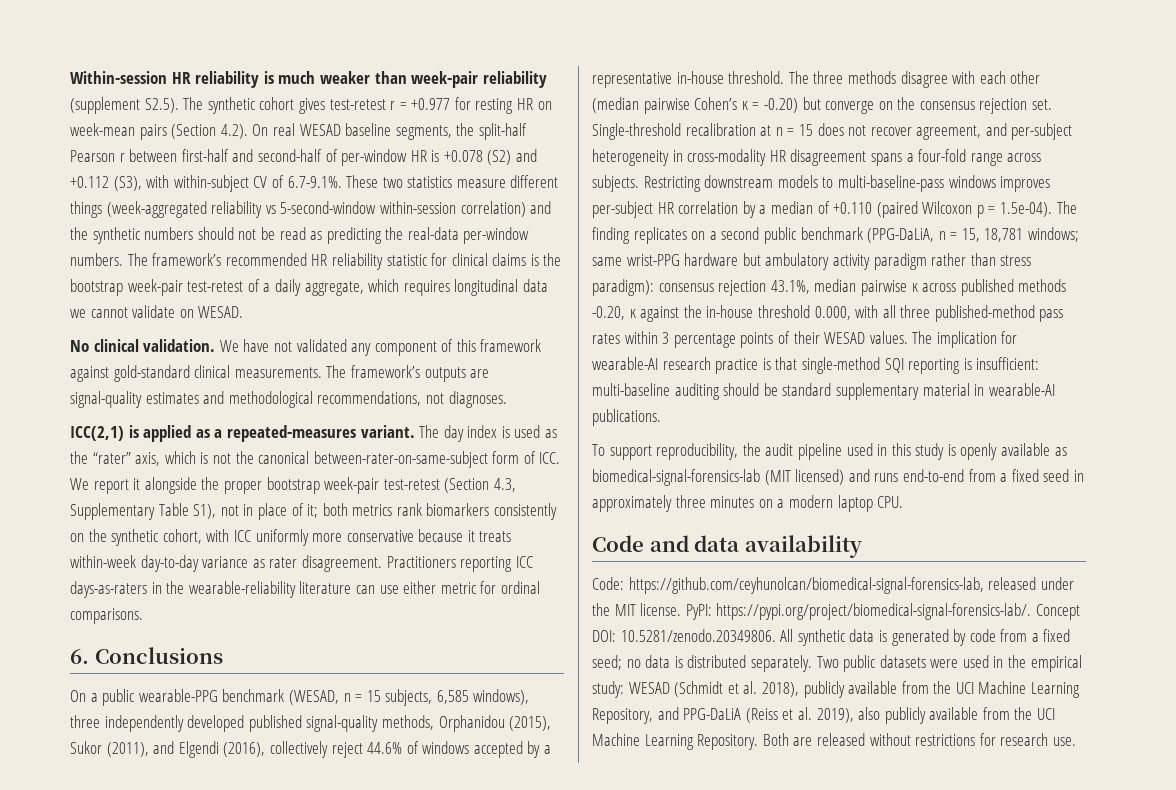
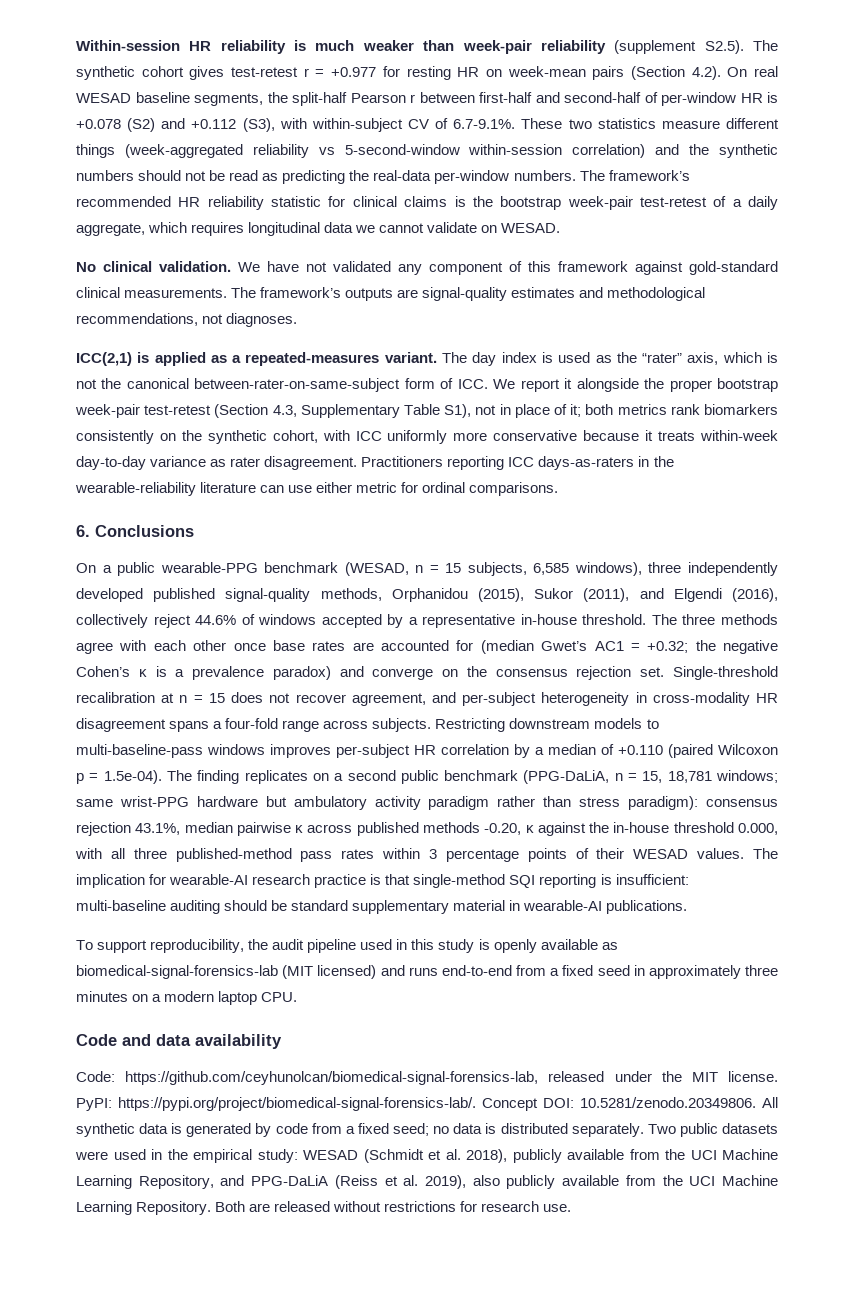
[900,71,948,88] disagree -> [76,642,113,654] agree
[592,97,821,114] (median pairwise Cohen’s κ = -0.20) but -> [233,640,778,654] [76,666,364,680] once base rates are accounted for (median Gwet’s AC1 = +0.32; the negative Cohen’s κ is a prevalence paradox) and

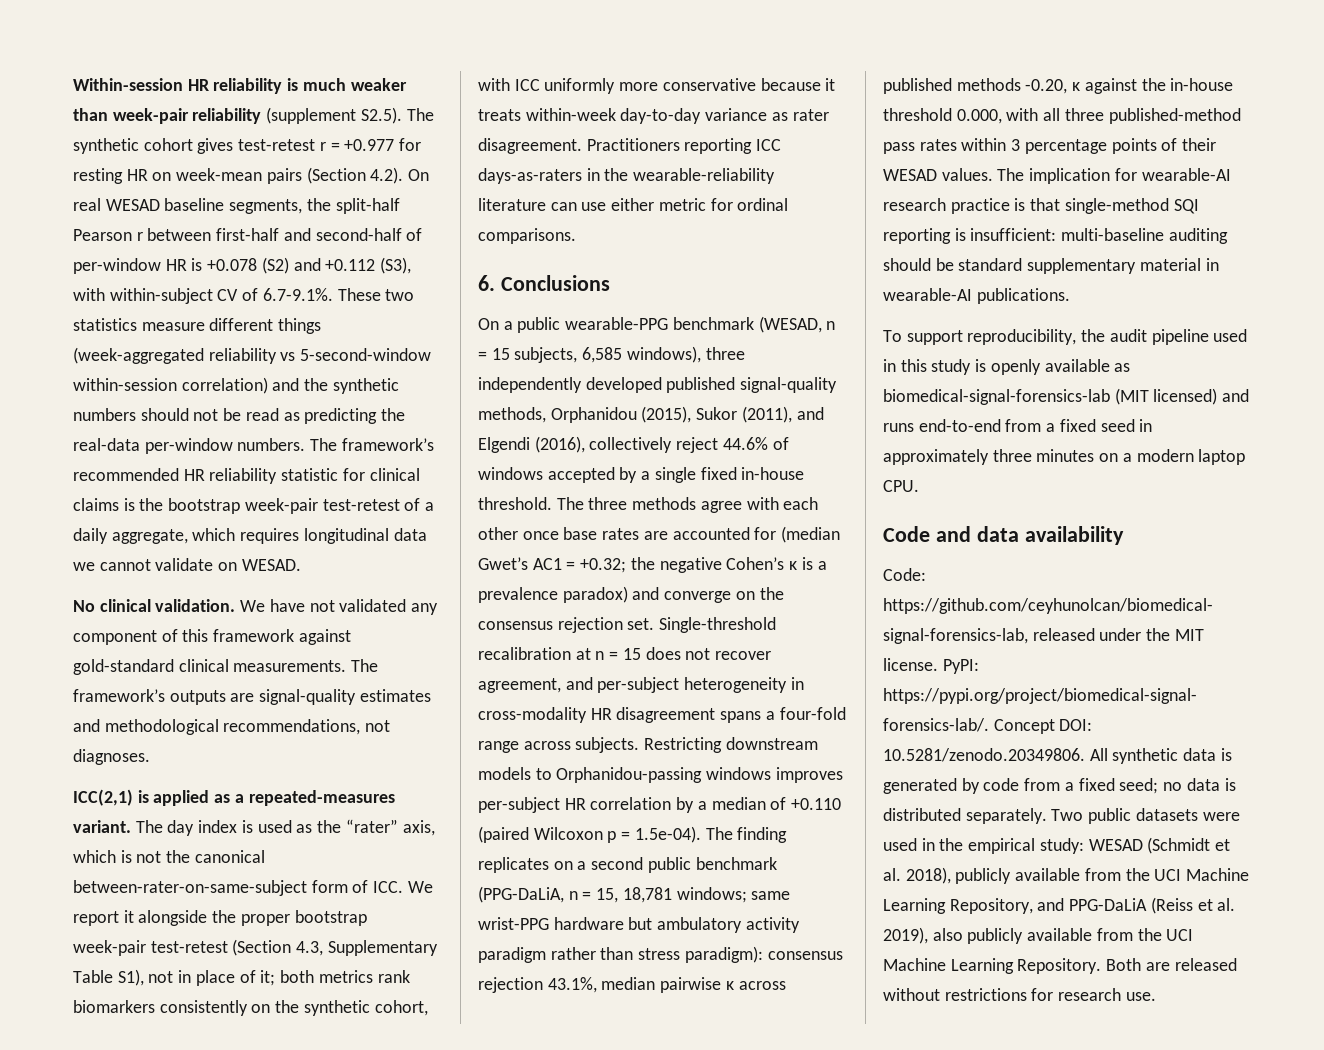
[422,614,516,628] representative -> [654,467,737,483] single fixed
[76,744,203,758] multi-baseline-pass -> [556,767,703,783] Orphanidou-passing

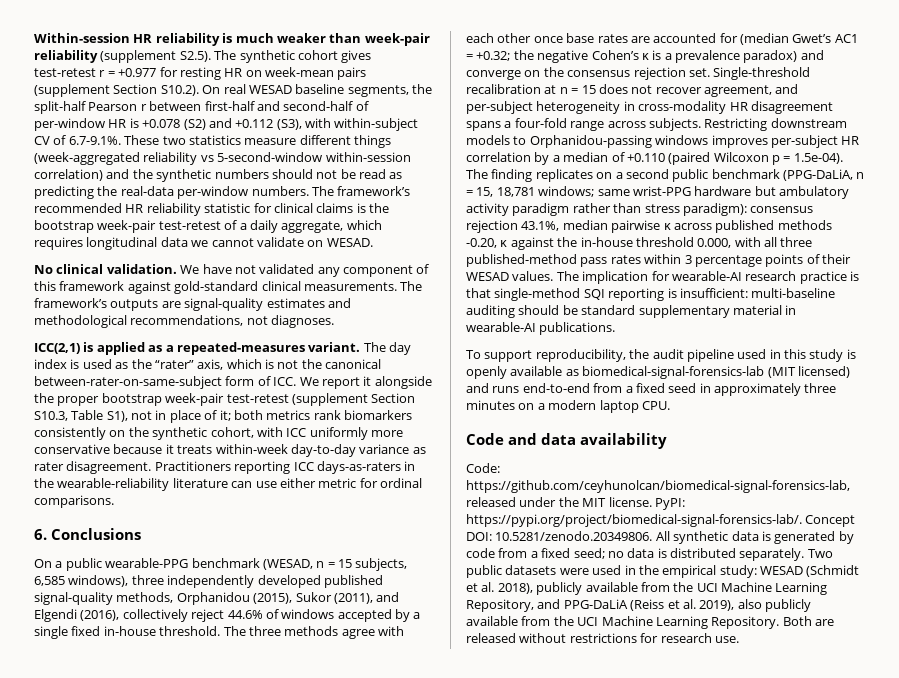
[306,167,404,184] (Section 4.2). -> [34,84,199,97] (supplement Section S10.2).
[232,939,438,956] (Section 4.3, Supplementary -> [291,393,416,406] [34,411,68,421] (supplement Section S10.3,

